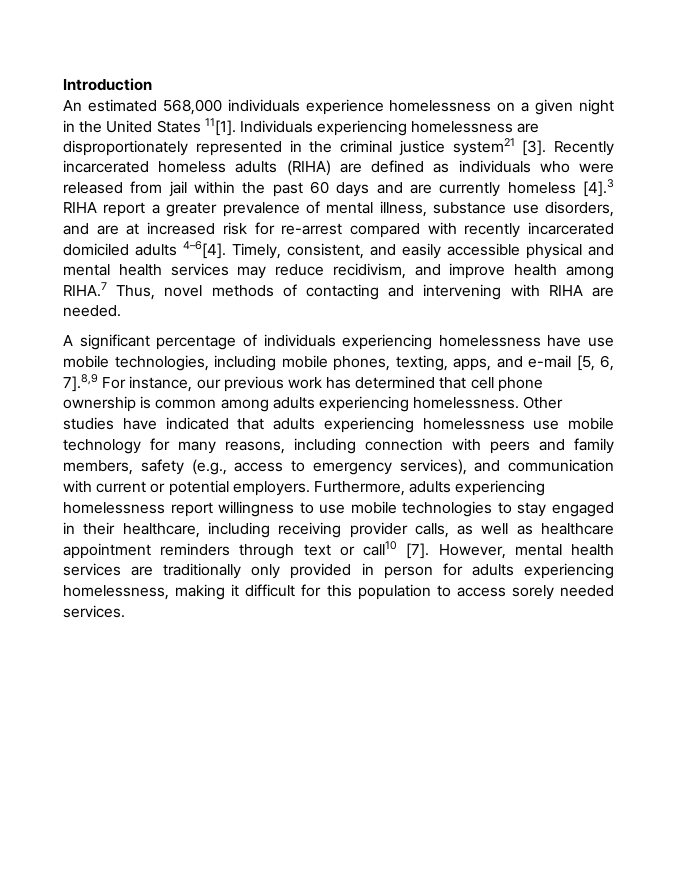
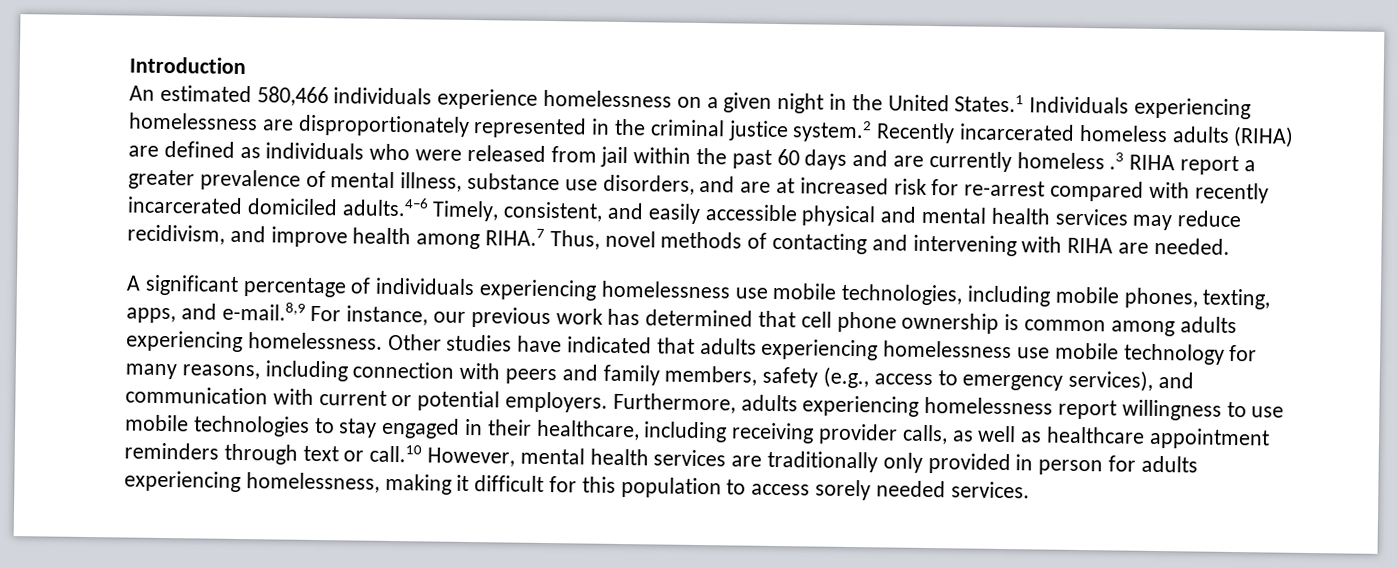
[162,99,222,115] 568,000 -> [256,86,329,107] 580,466
[156,118,236,136] States 11[1]. -> [954,94,1025,113] States.1
[452,138,547,156] system21 [3]. -> [792,120,873,143] system.2
[582,179,614,197] [4].3 -> [1109,152,1125,170] .3
[135,241,226,259] adults 4–6[4]. -> [341,197,429,217] adults.4–6
[547,335,582,347] have -> (731, 289) none
[528,355,614,371] [63,374,98,392] e-mail [5, 6, 7].8,9 -> [221,301,306,321] e-mail.8,9
[363,541,430,559] call10 [7]. -> [369,444,423,463] call.10

